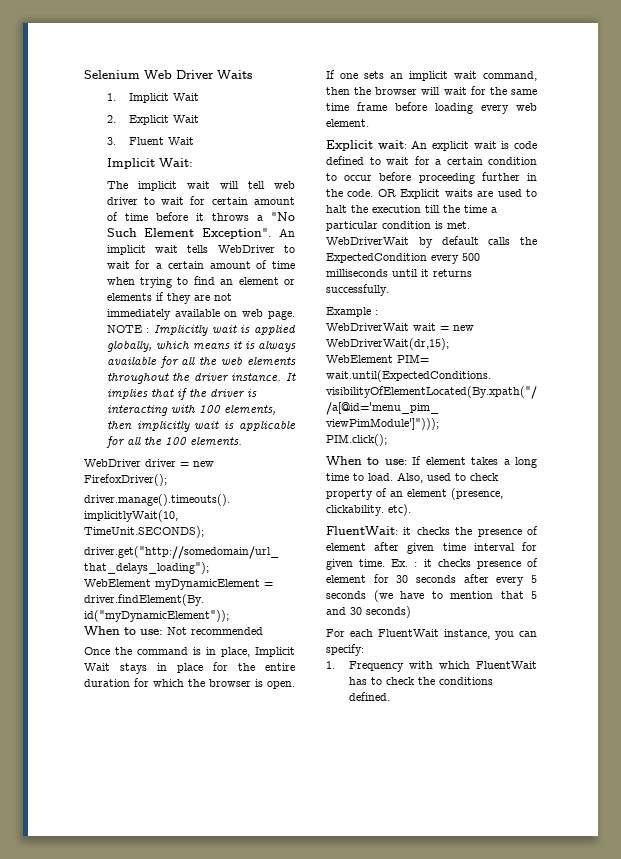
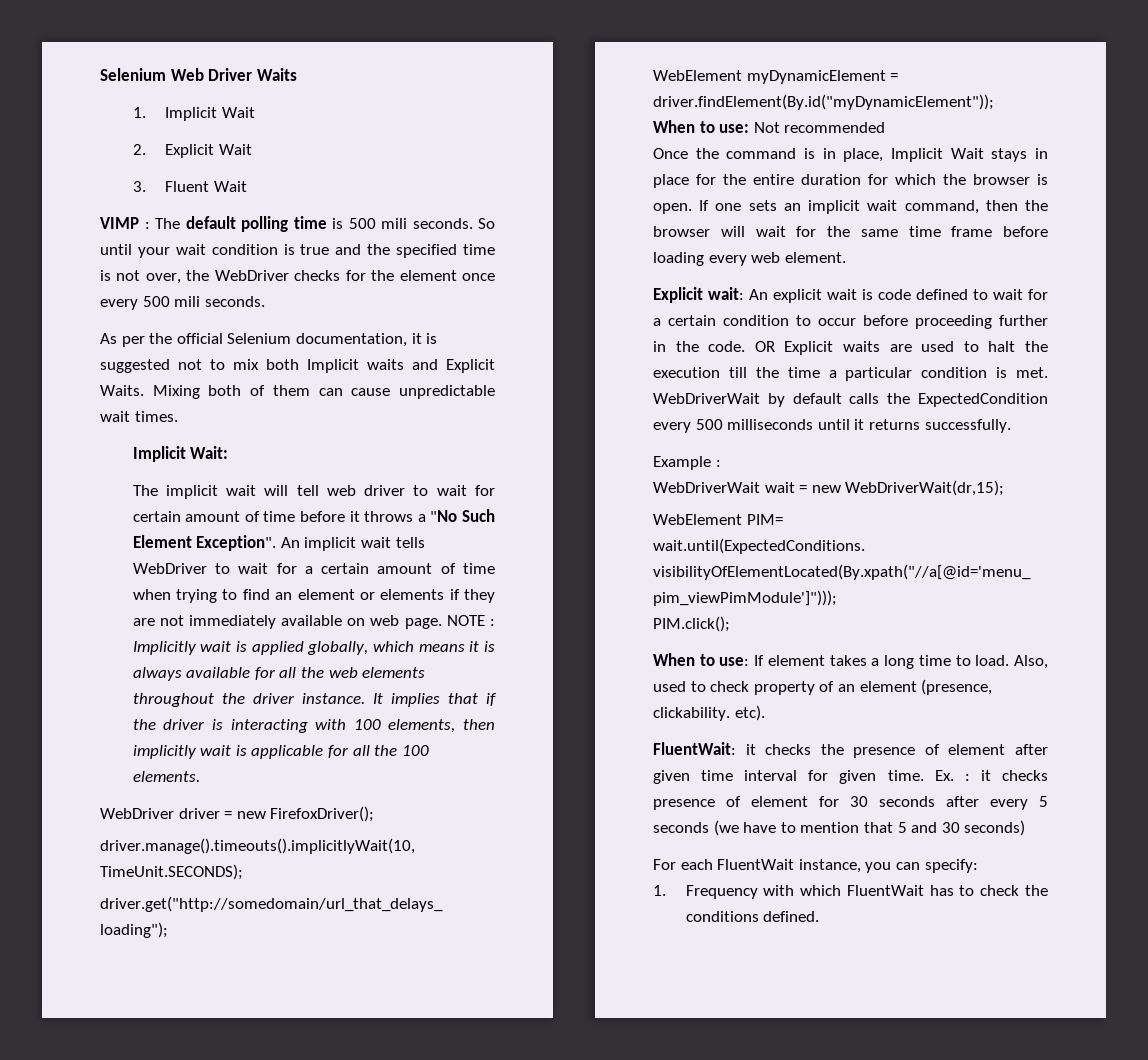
(195, 141) none -> [100,216,495,232] [100,244,496,258] [100,270,496,284] [100,296,265,310] [100,333,438,347] [100,359,495,373] [100,385,496,399] [100,411,178,422] // VIMP : The default polling time is 500 mili seconds. So until your wait condition is true and the specified time is not over, the WebDriver checks for the element once every 500 mili seconds. // As per the official Selenium documentation, it is suggested not to mix both Implicit waits and Explicit Waits. Mixing both of them can cause unpredictable wait times.

